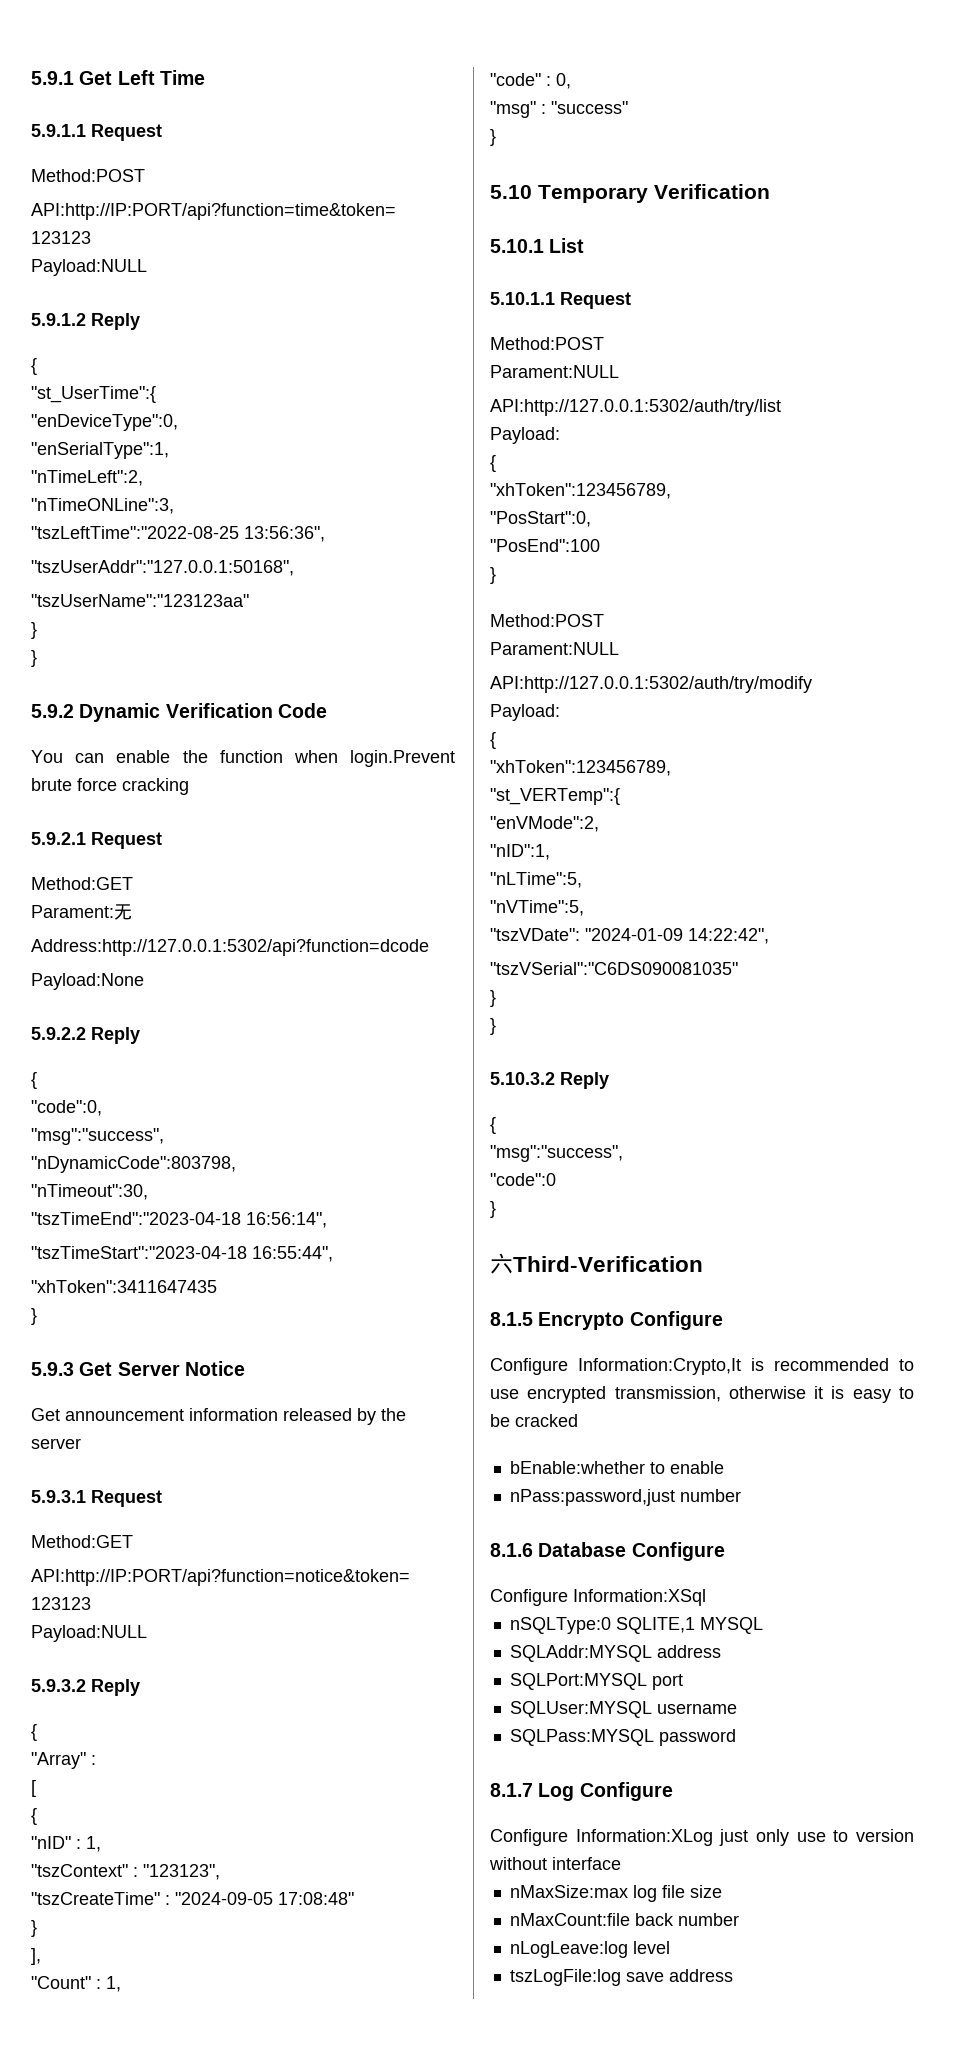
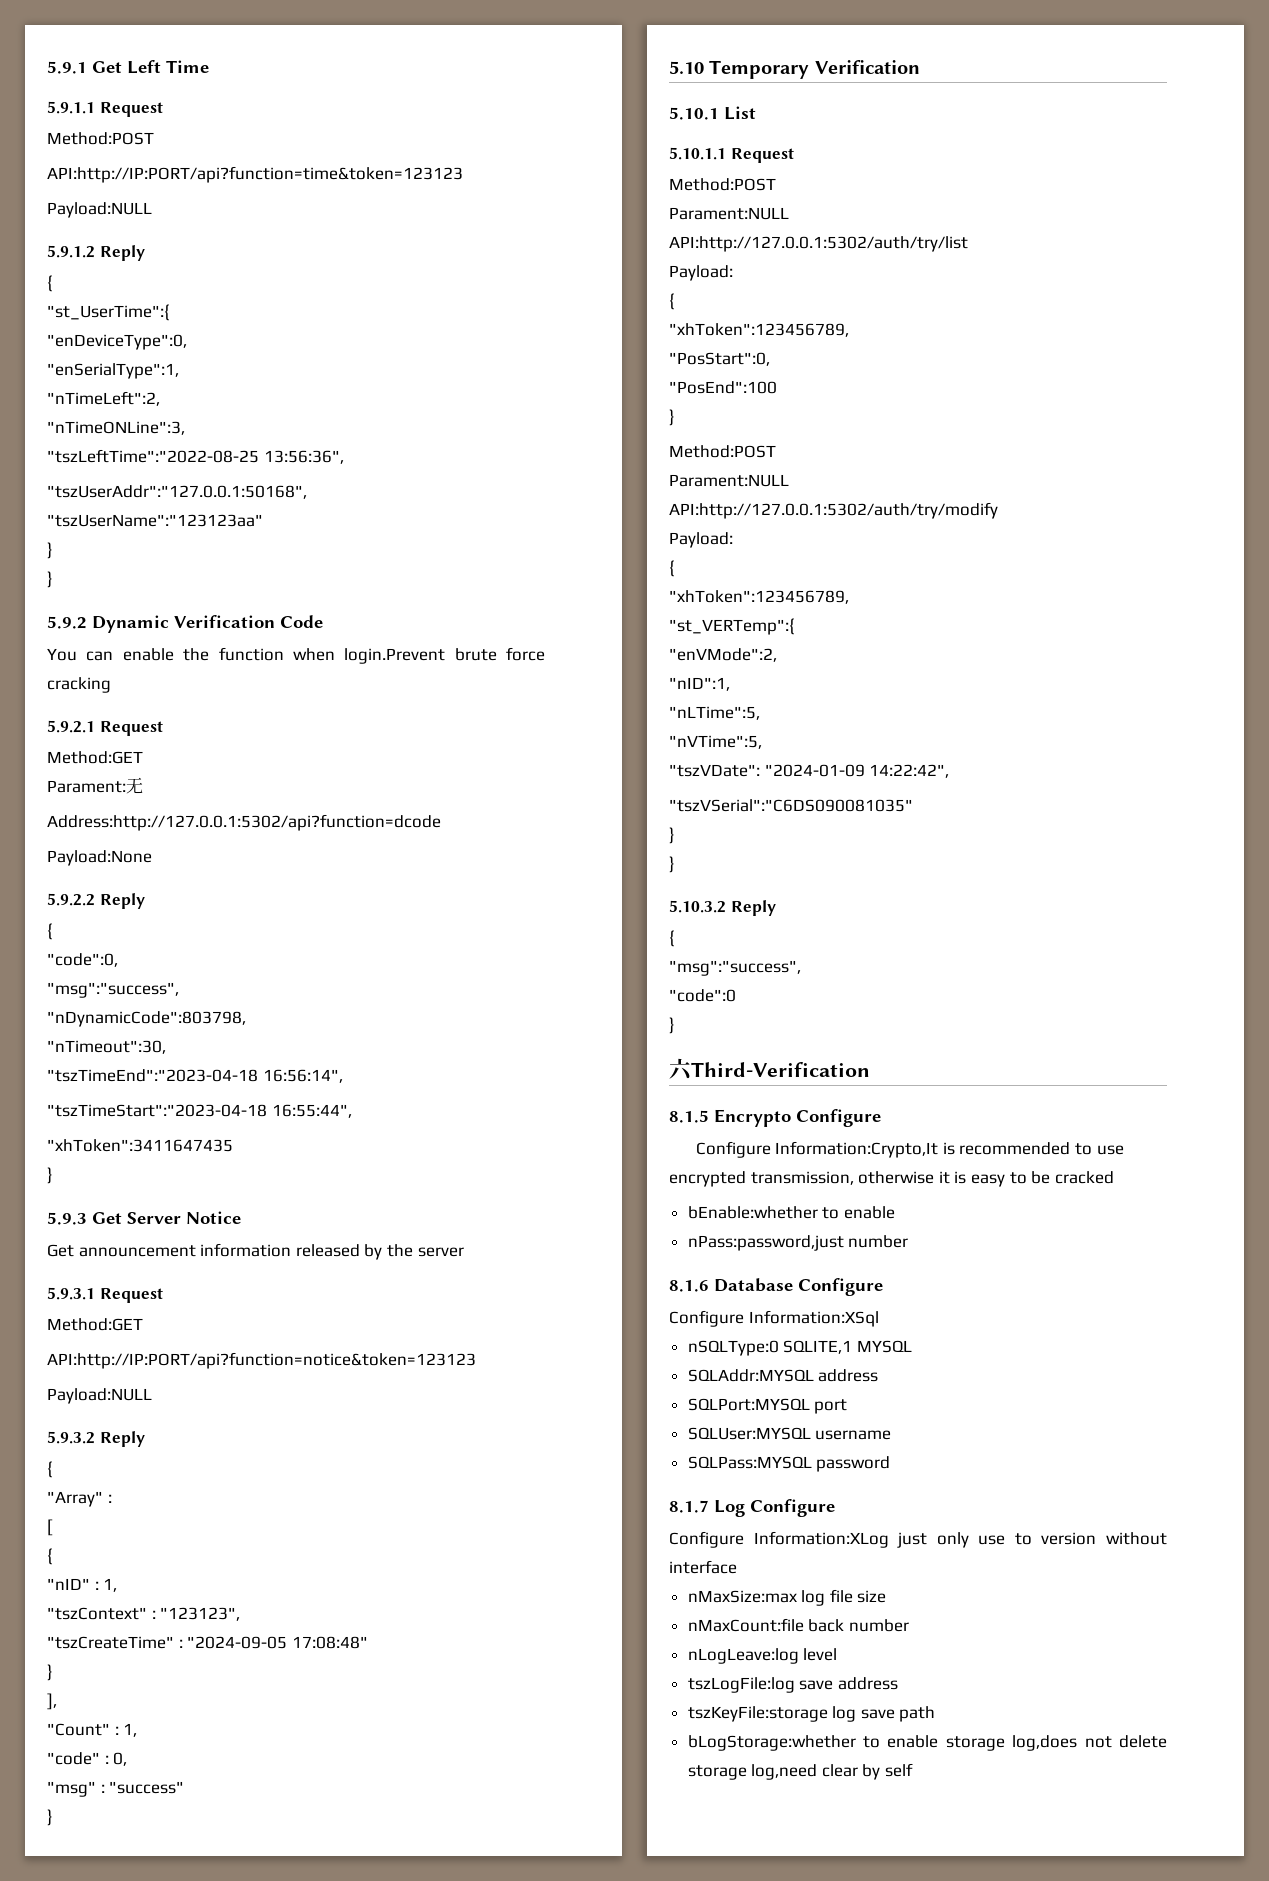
(733, 1975) none -> [687,1706,936,1722] [687,1735,1167,1751] [687,1763,914,1780] // tszKeyFile:storage log save path // bLogStorage:whether to enable storage log,does not delete storage log,need clear by self

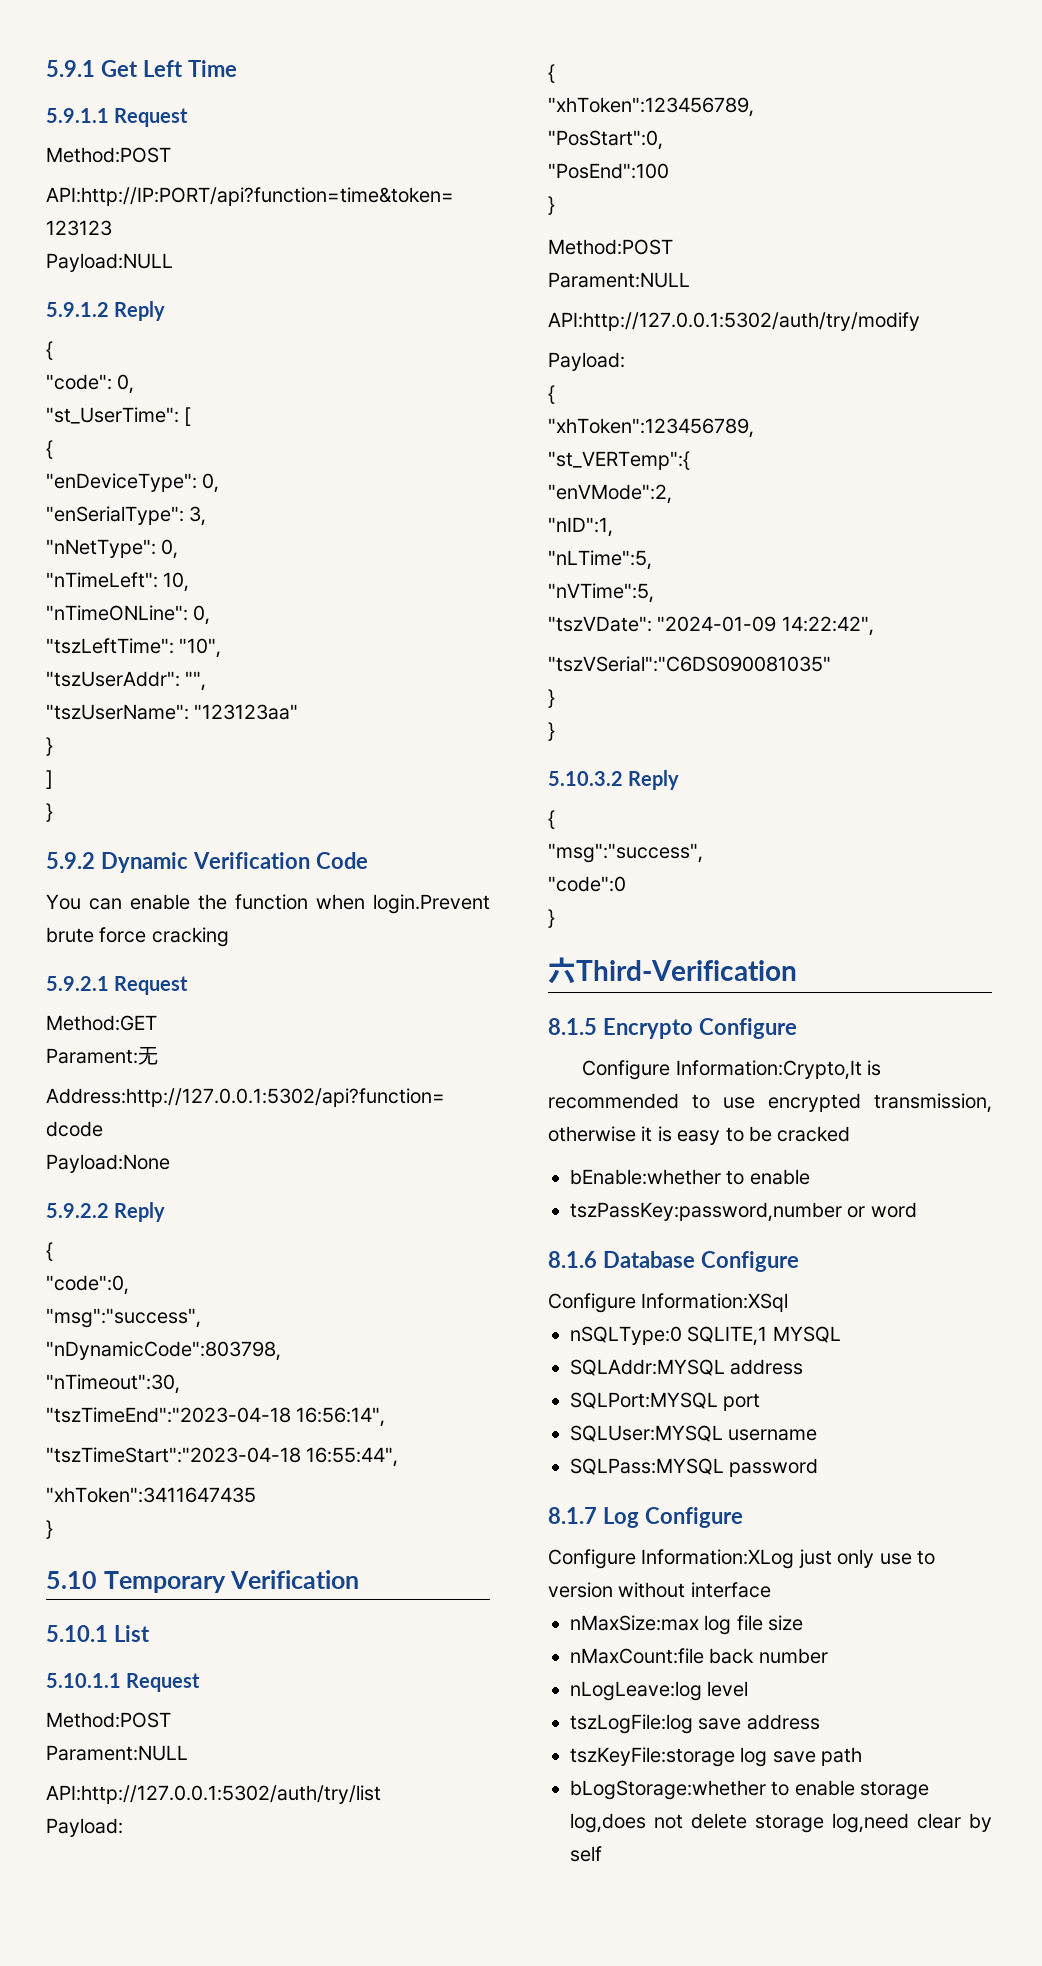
[47,304,170,321] [47,334,187,350] [47,363,179,379] [47,391,160,406] [47,421,185,435] [47,449,344,464] [47,485,307,499] [47,514,263,527] [47,542,53,559] "st_UserTime":{ // "enDeviceType":0, // "enSerialType":1, // "nTimeLeft":2, // "nTimeONLine":3, // "tszLeftTime":"2022-08-25 13:56:36", // "tszUserAddr":"127.0.0.1:50168", // "tszUserName":"123123aa" // } -> [46,374,135,394] [46,407,192,426] [46,440,53,459] [46,473,220,493] [46,506,207,526] [46,539,179,559] [46,572,190,592] [46,605,211,625] [46,638,222,658] [46,671,207,691] [46,704,299,720] [46,737,53,756] [46,770,53,789] "code": 0, // "st_UserTime": [ // { // "enDeviceType": 0, // "enSerialType": 3, // "nNetType": 0, // "nTimeLeft": 10, // "nTimeONLine": 0, // "tszLeftTime": "10", // "tszUserAddr": "", // "tszUserName": "123123aa" // } // ]
[47,1211,241,1225] [47,1243,464,1260] [47,1287,163,1303] [47,1318,143,1331] [47,1352,476,1369] [47,1388,152,1404] [47,1431,145,1447] [47,1461,53,1478] [47,1491,112,1507] [47,1519,53,1536] [47,1548,53,1565] [47,1578,118,1592] [47,1607,241,1621] [47,1636,368,1649] [47,1664,53,1681] [47,1693,57,1710] [47,1723,138,1737] [47,1752,128,1766] [47,1781,185,1797] [47,1809,53,1826] // 5.9.3 Get Server Notice // Get announcement information released by the server // 5.9.3.1 Request // Method:GET // API:http://IP:PORT/api?function=notice&token=123123 // Payload:NULL // 5.9.3.2 Reply // { // "Array" : // [ // { // "nID" : 1, // "tszContext" : "123123", // "tszCreateTime" : "2024-09-05 17:08:48" // } // ], // "Count" : 1, // "code" : 0, // "msg" : "success" // } -> (53, 1529) none
[687,1235,909,1251] nPass:password,just number -> [570,1202,917,1222] tszPassKey:password,number or word

